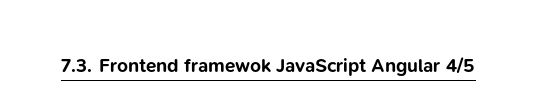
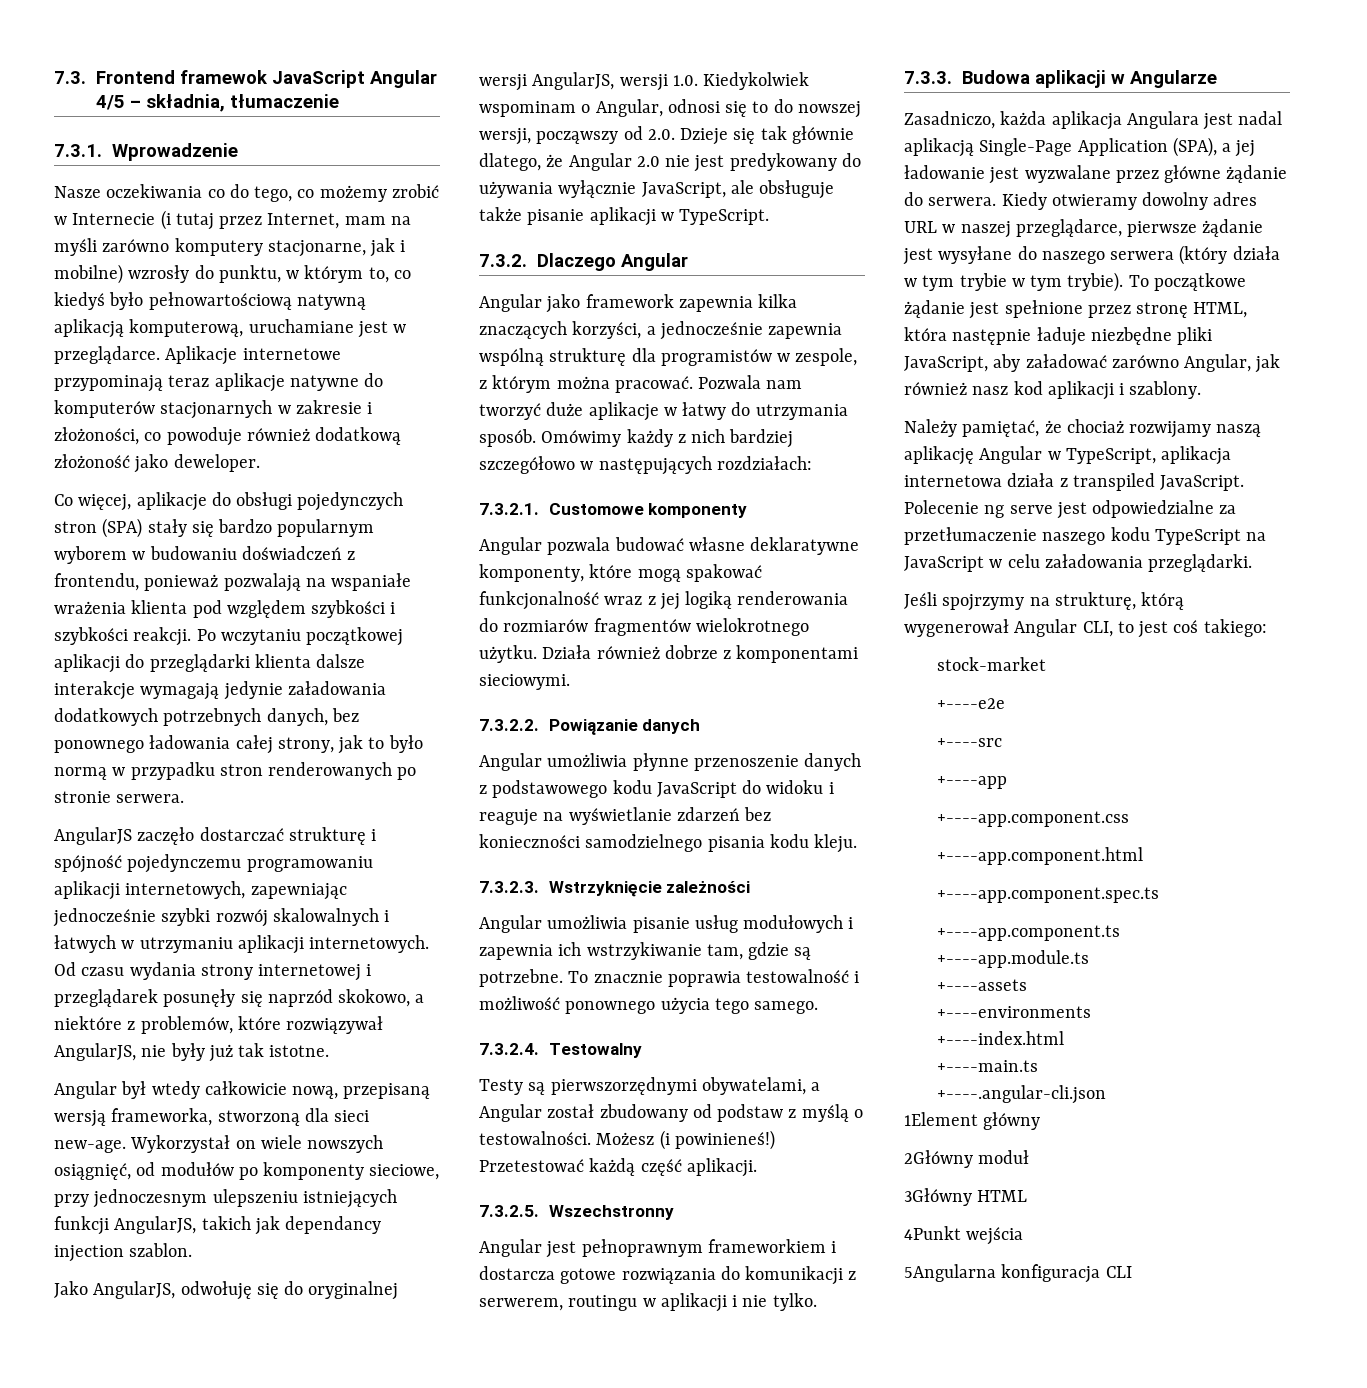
(474, 65) none -> [129,94,339,112] [54,143,238,161] [54,184,439,202] [54,210,411,230] [54,238,406,257] [54,264,411,284] [54,292,366,310] [54,319,407,338] [54,346,341,365] [54,373,384,392] [54,400,373,419] [54,427,402,446] [54,454,260,473] [54,492,404,511] [54,518,375,538] [54,546,356,564] [54,573,412,592] [54,600,396,618] [54,627,404,646] [54,654,366,673] [54,681,386,700] [54,708,359,726] [54,735,423,754] [54,762,417,780] [54,791,185,803] [54,827,377,845] [54,854,373,873] [54,881,347,900] [53,908,390,927] [54,935,430,954] [54,962,372,981] [54,989,425,1007] [54,1016,384,1034] [54,1043,330,1062] [54,1081,431,1099] [54,1108,370,1127] [54,1135,384,1153] [54,1162,440,1180] [54,1189,397,1208] [54,1216,382,1235] [54,1243,193,1262] [54,1281,399,1300] [479,72,810,91] [479,99,861,118] [479,126,854,145] [479,153,861,172] [479,180,835,199] [479,207,770,226] [479,253,688,271] [479,294,798,313] [479,321,843,340] [479,348,858,366] [479,375,803,393] [479,402,848,421] [479,429,794,448] [479,456,812,475] [479,503,748,518] [479,537,860,555] [479,564,762,582] [479,591,849,610] [479,618,809,636] [479,645,859,663] [479,674,570,690] [479,719,701,735] [479,753,862,771] [479,780,834,798] [479,807,772,826] [479,834,858,853] [479,881,751,897] [479,915,854,933] [479,942,812,960] [479,969,860,987] [479,996,819,1014] [479,1043,642,1058] [479,1077,821,1095] [479,1104,863,1122] [479,1130,775,1150] [479,1158,757,1177] [479,1205,674,1220] [479,1239,837,1258] [479,1266,857,1285] [479,1293,817,1312] [904,70,1217,88] [904,111,1283,130] [904,137,1256,157] [904,165,1288,184] [904,192,1258,210] [904,219,1264,238] [903,245,1280,265] [904,272,1246,292] [904,300,1248,319] [904,327,1213,346] [904,354,1281,373] [904,381,1202,400] [904,419,1262,438] [904,446,1232,465] [904,473,1245,491] [904,500,1237,519] [904,527,1267,545] [904,554,1253,572] [904,592,1185,611] [904,619,1267,638] [937,657,1047,671] [937,698,1006,709] [937,738,1003,747] [937,776,1008,789] [937,811,1130,827] [937,847,1144,865] [937,887,1160,903] [937,925,1121,941] [937,950,1090,968] [937,979,1028,991] [937,1006,1092,1018] [937,1031,1065,1045] [937,1060,1039,1072] [937,1085,1107,1104] [904,1112,1041,1130] [904,1150,1030,1168] [904,1188,1028,1206] [904,1226,1024,1245] [904,1264,1132,1283] – składnia, tłumaczenie // 7.3.1. Wprowadzenie // Nasze oczekiwania co do tego, co możemy zrobić w Internecie (i tutaj przez Internet, mam na myśli zarówno komputery stacjonarne, jak i mobilne) wzrosły do punktu, w którym to, co kiedyś było pełnowartościową natywną aplikacją komputerową, uruchamiane jest w przeglądarce. Aplikacje internetowe przypominają teraz aplikacje natywne do komputerów stacjonarnych w zakresie i złożoności, co powoduje również dodatkową złożoność jako deweloper. // Co więcej, aplikacje do obsługi pojedynczych stron (SPA) stały się bardzo popularnym wyborem w budowaniu doświadczeń z frontendu, ponieważ pozwalają na wspaniałe wrażenia klienta pod względem szybkości i szybkości reakcji. Po wczytaniu początkowej aplikacji do przeglądarki klienta dalsze interakcje wymagają jedynie załadowania dodatkowych potrzebnych danych, bez ponownego ładowania całej strony, jak to było normą w przypadku stron renderowanych po stronie serwera. // AngularJS zaczęło dostarczać strukturę i spójność pojedynczemu programowaniu aplikacji internetowych, zapewniając jednocześnie szybki rozwój skalowalnych i łatwych w utrzymaniu aplikacji internetowych. Od czasu wydania strony internetowej i przeglądarek posunęły się naprzód skokowo, a niektóre z problemów, które rozwiązywał AngularJS, nie były już tak istotne. // Angular był wtedy całkowicie nową, przepisaną wersją frameworka, stworzoną dla sieci new-age. Wykorzystał on wiele nowszych osiągnięć, od modułów po komponenty sieciowe, przy jednoczesnym ulepszeniu istniejących funkcji AngularJS, takich jak dependancy injection szablon. // Jako AngularJS, odwołuję się do oryginalnej wersji AngularJS, wersji 1.0. Kiedykolwiek wspominam o Angular, odnosi się to do nowszej wersji, począwszy od 2.0. Dzieje się tak głównie dlatego, że Angular 2.0 nie jest predykowany do używania wyłącznie JavaScript, ale obsługuje także pisanie aplikacji w TypeScript. // 7.3.2. Dlaczego Angular // Angular jako framework zapewnia kilka znaczących korzyści, a jednocześnie zapewnia wspólną strukturę dla programistów w zespole, z którym można pracować. Pozwala nam tworzyć duże aplikacje w łatwy do utrzymania sposób. Omówimy każdy z nich bardziej szczegółowo w następujących rozdziałach: // 7.3.2.1. Customowe komponenty // Angular pozwala budować własne deklaratywne komponenty, które mogą spakować funkcjonalność wraz z jej logiką renderowania do rozmiarów fragmentów wielokrotnego użytku. Działa również dobrze z komponentami sieciowymi. // 7.3.2.2. Powiązanie danych // Angular umożliwia płynne przenoszenie danych z podstawowego kodu JavaScript do widoku i reaguje na wyświetlanie zdarzeń bez konieczności samodzielnego pisania kodu kleju. // 7.3.2.3. Wstrzyknięcie zależności // Angular umożliwia pisanie usług modułowych i zapewnia ich wstrzykiwanie tam, gdzie są potrzebne. To znacznie poprawia testowalność i możliwość ponownego użycia tego samego. // 7.3.2.4. Testowalny // Testy są pierwszorzędnymi obywatelami, a Angular został zbudowany od podstaw z myślą o testowalności. Możesz (i powinieneś!) Przetestować każdą część aplikacji. // 7.3.2.5. Wszechstronny // Angular jest pełnoprawnym frameworkiem i dostarcza gotowe rozwiązania do komunikacji z serwerem, routingu w aplikacji i nie tylko. // 7.3.3. Budowa aplikacji w Angularze // Zasadniczo, każda aplikacja Angulara jest nadal aplikacją Single-Page Application (SPA), a jej ładowanie jest wyzwalane przez główne żądanie do serwera. Kiedy otwieramy dowolny adres URL w naszej przeglądarce, pierwsze żądanie jest wysyłane do naszego serwera (który działa w tym trybie w tym trybie). To początkowe żądanie jest spełnione przez stronę HTML, która następnie ładuje niezbędne pliki JavaScript, aby załadować zarówno Angular, jak również nasz kod aplikacji i szablony. // Należy pamiętać, że chociaż rozwijamy naszą aplikację Angular w TypeScript, aplikacja internetowa działa z transpiled JavaScript. Polecenie ng serve jest odpowiedzialne za przetłumaczenie naszego kodu TypeScript na JavaScript w celu załadowania przeglądarki. // Jeśli spojrzymy na strukturę, którą wygenerował Angular CLI, to jest coś takiego: // stock-market // +----e2e // +----src // +----app // +----app.component.css // +----app.component.html // +----app.component.spec.ts // +----app.component.ts // +----app.module.ts // +----assets // +----environments // +----index.html // +----main.ts // +----.angular-cli.json // 1Element główny // 2Główny moduł // 3Główny HTML // 4Punkt wejścia // 5Angularna konfiguracja CLI

